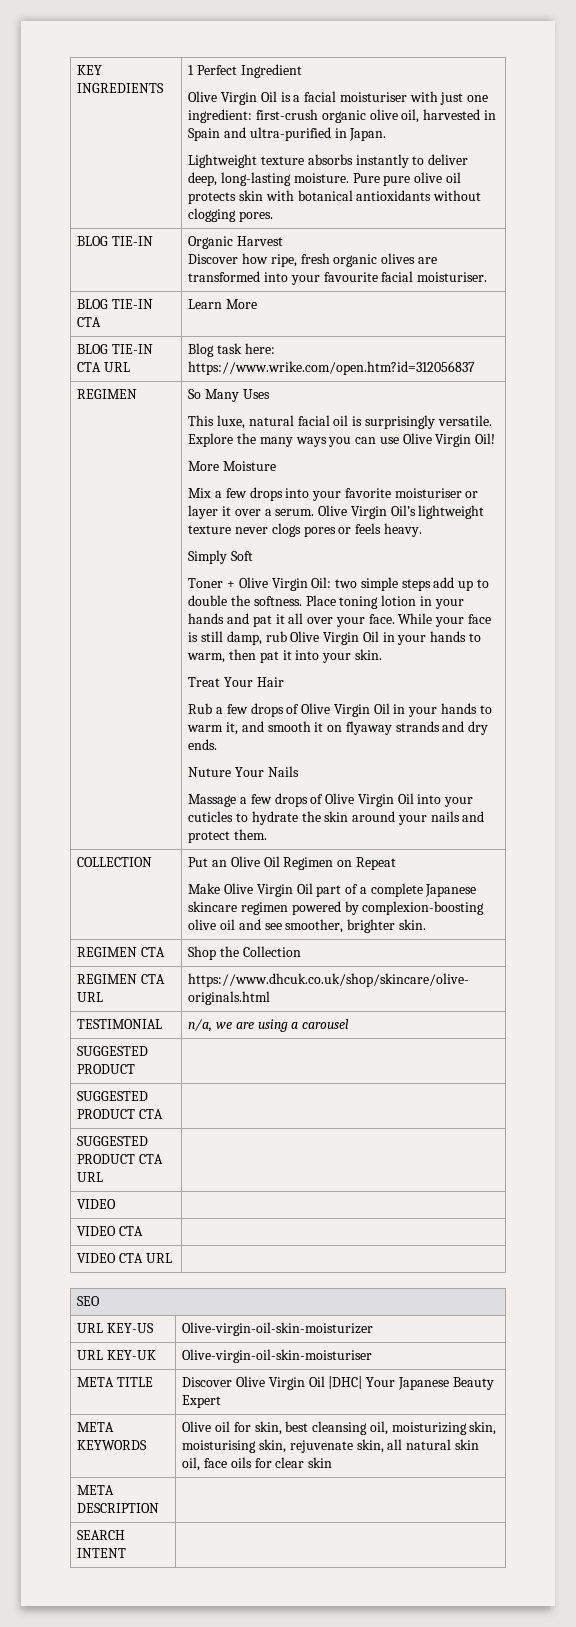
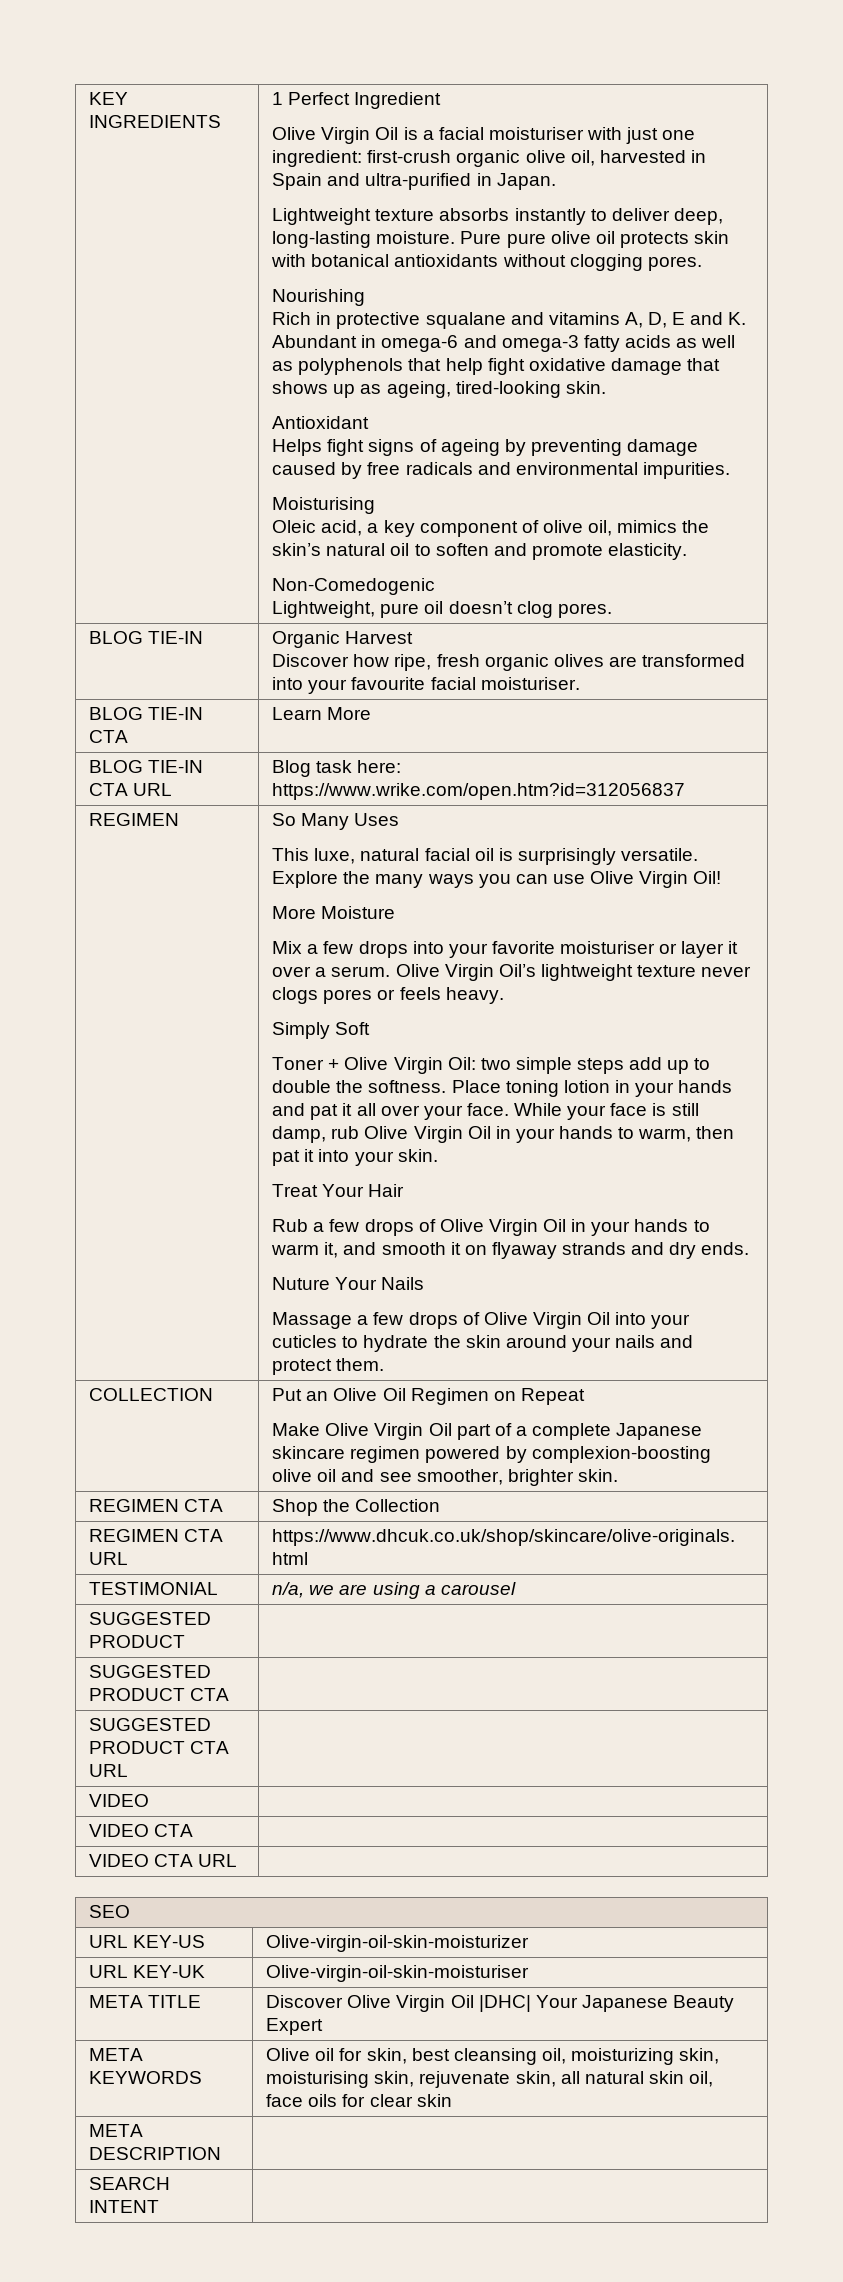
(273, 216) none -> [272,289,366,306] [272,312,747,329] [272,335,736,352] [272,358,721,375] [272,381,606,398] [272,416,370,429] [272,439,699,456] [272,462,730,479] [272,497,376,514] [272,520,710,537] [272,543,688,560] [272,578,436,595] [272,601,612,618] // Nourishing // Rich in protective squalane and vitamins A, D, E and K. Abundant in omega-6 and omega-3 fatty acids as well as polyphenols that help fight oxidative damage that shows up as ageing, tired-looking skin. // Antioxidant // Helps fight signs of ageing by preventing damage caused by free radicals and environmental impurities. // Moisturising // Oleic acid, a key component of olive oil, mimics the skin’s natural oil to soften and promote elasticity. // Non-Comedogenic // Lightweight, pure oil doesn’t clog pores.

